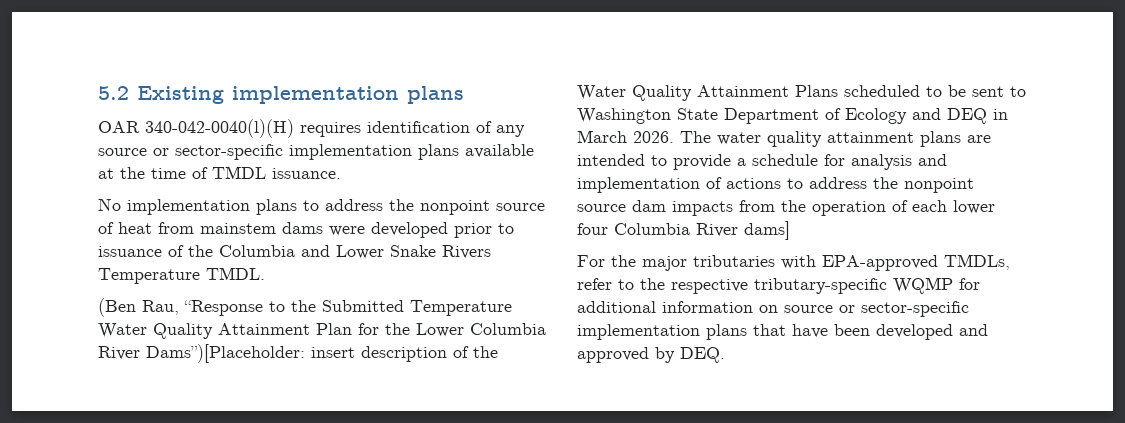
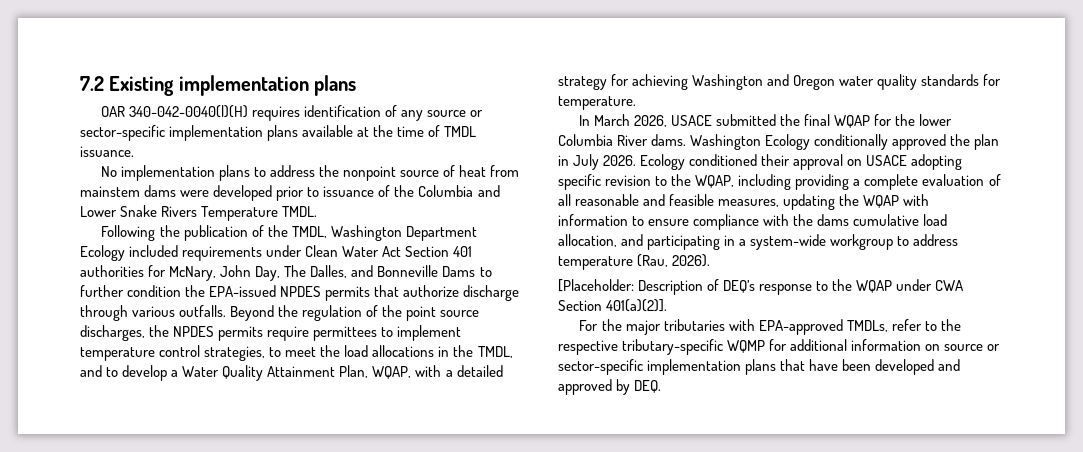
[98,86,129,100] 5.2 -> [80,76,104,91] 7.2
[98,298,512,317] [98,323,352,339] (Ben Rau, “Response to the Submitted Temperature Water Quality Attainment Plan -> [100,225,477,241] [80,245,473,261] [80,265,492,281] [80,285,520,301] [80,305,480,321] [80,325,462,341] [80,345,513,361] [80,365,503,381] [558,74,1002,90] [558,96,636,110] [578,114,870,128] Following the publication of the TMDL, Washington Department Ecology included requirements under Clean Water Act Section 401 authorities for McNary, John Day, The Dalles, and Bonneville Dams to further condition the EPA-issued NPDES permits that authorize discharge through various outfalls. Beyond the regulation of the point source discharges, the NPDES permits require permittees to implement temperature control strategies, to meet the load allocations in the TMDL, and to develop a Water Quality Attainment Plan, WQAP, with a detailed strategy for achieving Washington and Oregon water quality standards for temperature. // In March 2026, USACE submitted the final WQAP
[416,323,546,337] [98,344,498,363] [577,85,1026,101] [577,108,1008,124] [577,130,991,147] [577,154,947,170] [577,177,974,193] [577,200,995,216] [577,221,790,240] Lower Columbia River Dams”)[Placeholder: insert description of the Water Quality Attainment Plans scheduled to be sent to Washington State Department of Ecology and DEQ in March 2026. The water quality attainment plans are intended to provide a schedule for analysis and implementation of actions to address the nonpoint source dam impacts from the operation of each lower four Columbia River dams] -> [918,114,952,126] [558,134,1000,150] [558,154,963,170] [558,174,1001,190] [558,194,930,210] [558,214,948,230] [558,234,959,250] [558,254,711,270] [558,279,964,295] [558,299,668,312] lower Columbia River dams. Washington Ecology conditionally approved the plan in July 2026. Ecology conditioned their approval on USACE adopting specific revision to the WQAP, including providing a complete evaluation of all reasonable and feasible measures, updating the WQAP with information to ensure compliance with the dams cumulative load allocation, and participating in a system-wide workgroup to address temperature (Rau, 2026). // [Placeholder: Description of DEQ’s response to the WQAP under CWA Section 401(a)(2)].

